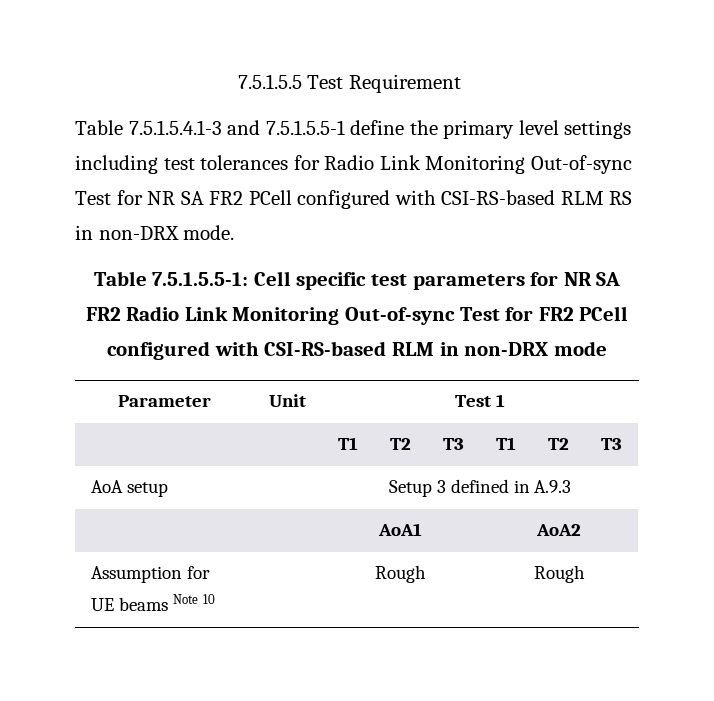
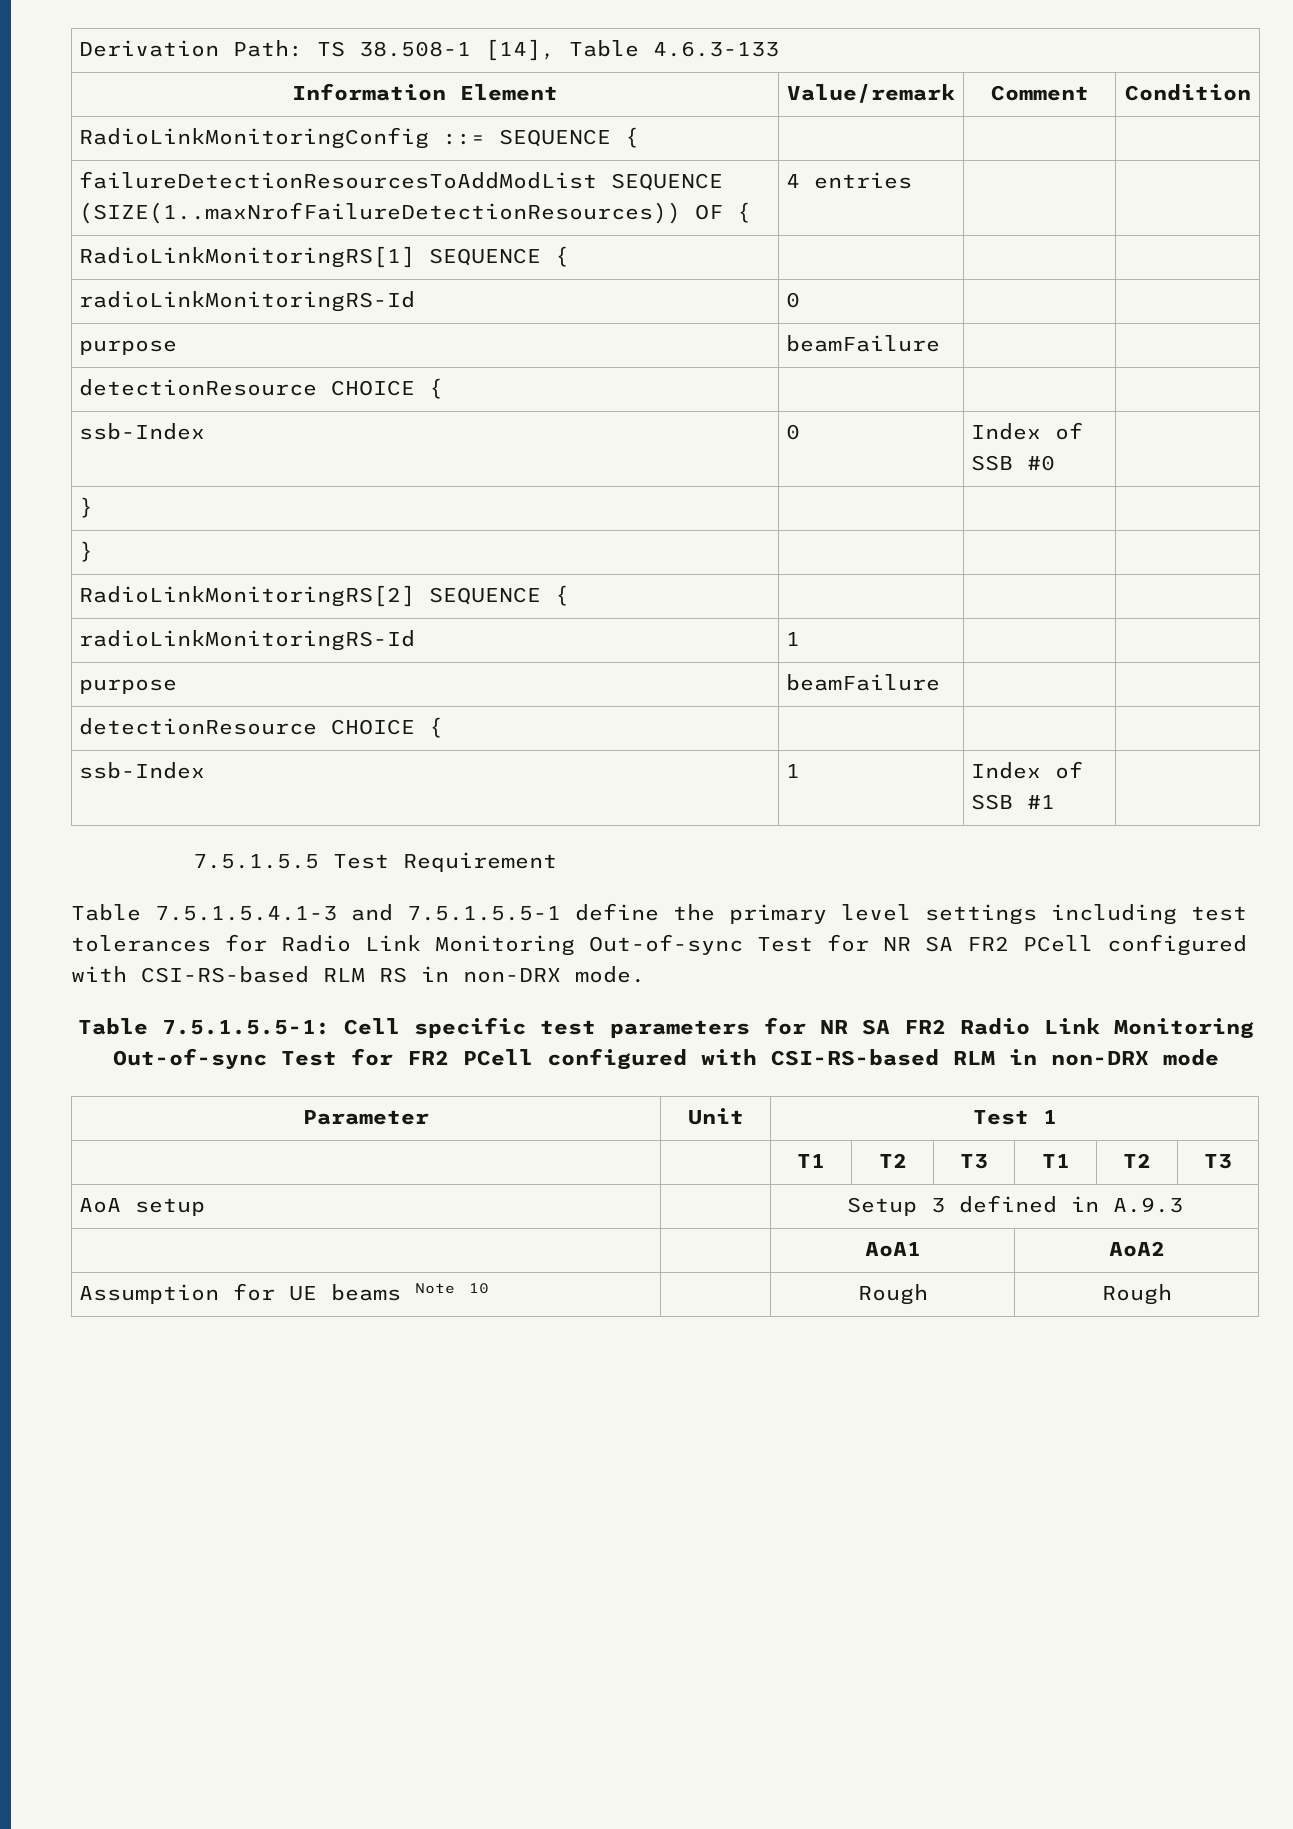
(237, 81) none -> [79,39,780,61] [292,83,558,101] [787,84,955,103] [990,85,1089,101] [1124,84,1251,101] [79,127,640,149] [79,171,724,191] [79,202,752,224] [786,172,913,189] [79,246,570,268] [79,291,416,312] [786,292,801,308] [79,340,178,355] [786,335,941,352] [79,378,444,399] [79,423,206,440] [786,424,801,440] [971,422,1084,440] [971,455,1056,471] [79,497,94,518] [79,541,94,562] [79,585,570,607] [79,630,416,651] [786,632,801,646] [79,679,178,694] [786,674,941,691] [79,717,444,738] [79,762,206,779] [786,764,801,778] [971,761,1084,779] [971,794,1056,810] Derivation Path: TS 38.508-1 [14], Table 4.6.3-133 // Information Element | Value/remark | Comment | Condition // RadioLinkMonitoringConfig ::= SEQUENCE { | | | // failureDetectionResourcesToAddModList SEQUENCE (SIZE(1..maxNrofFailureDetectionResources)) OF { | 4 entries | | // RadioLinkMonitoringRS[1] SEQUENCE { | | | // radioLinkMonitoringRS-Id | 0 | | // purpose | beamFailure | | // detectionResource CHOICE { | | | // ssb-Index | 0 | Index of SSB #0 | // } | | | // } | | | // RadioLinkMonitoringRS[2] SEQUENCE { | | | // radioLinkMonitoringRS-Id | 1 | | // purpose | beamFailure | | // detectionResource CHOICE { | | | // ssb-Index | 1 | Index of SSB #1 | //

